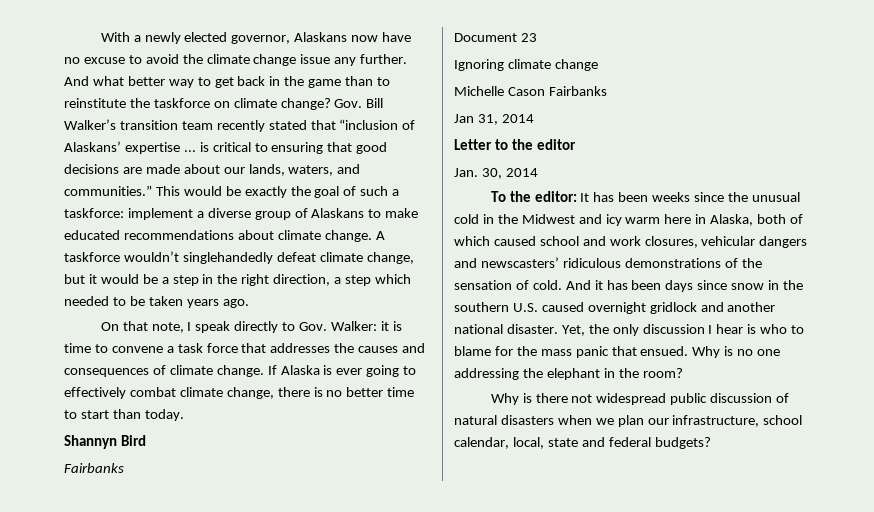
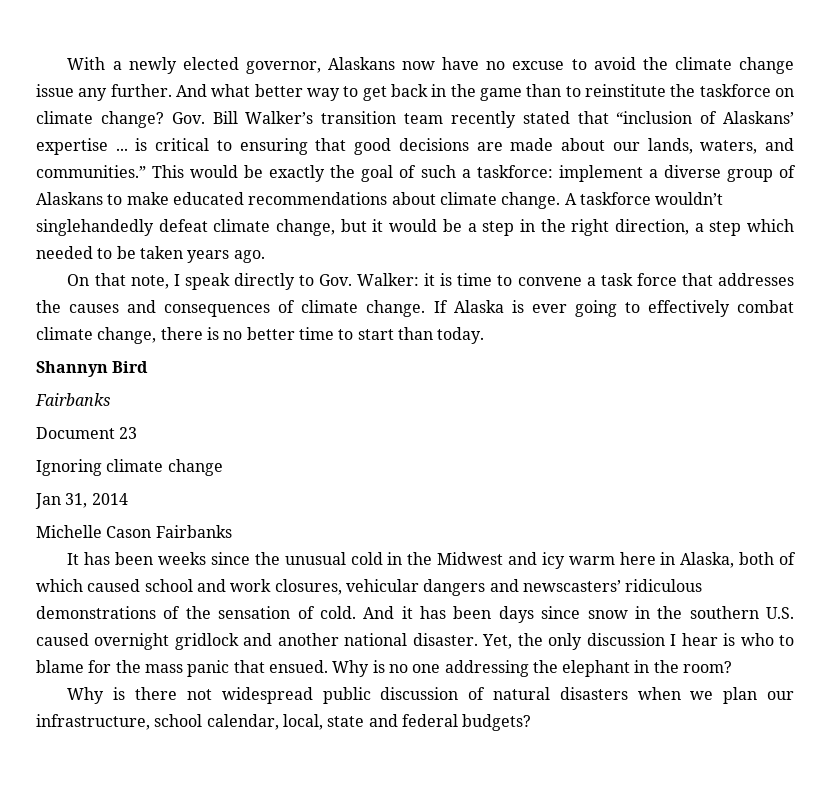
(598, 65) none -> [35,493,128,509] // Jan 31, 2014
[454,114,534,125] [454,139,576,150] [454,168,538,179] [490,191,577,202] Jan 31, 2014 // Letter to the editor // Jan. 30, 2014 // To the editor: -> (232, 531) none

